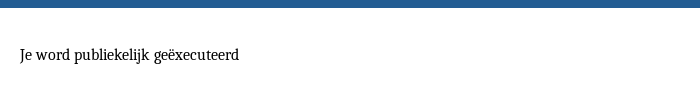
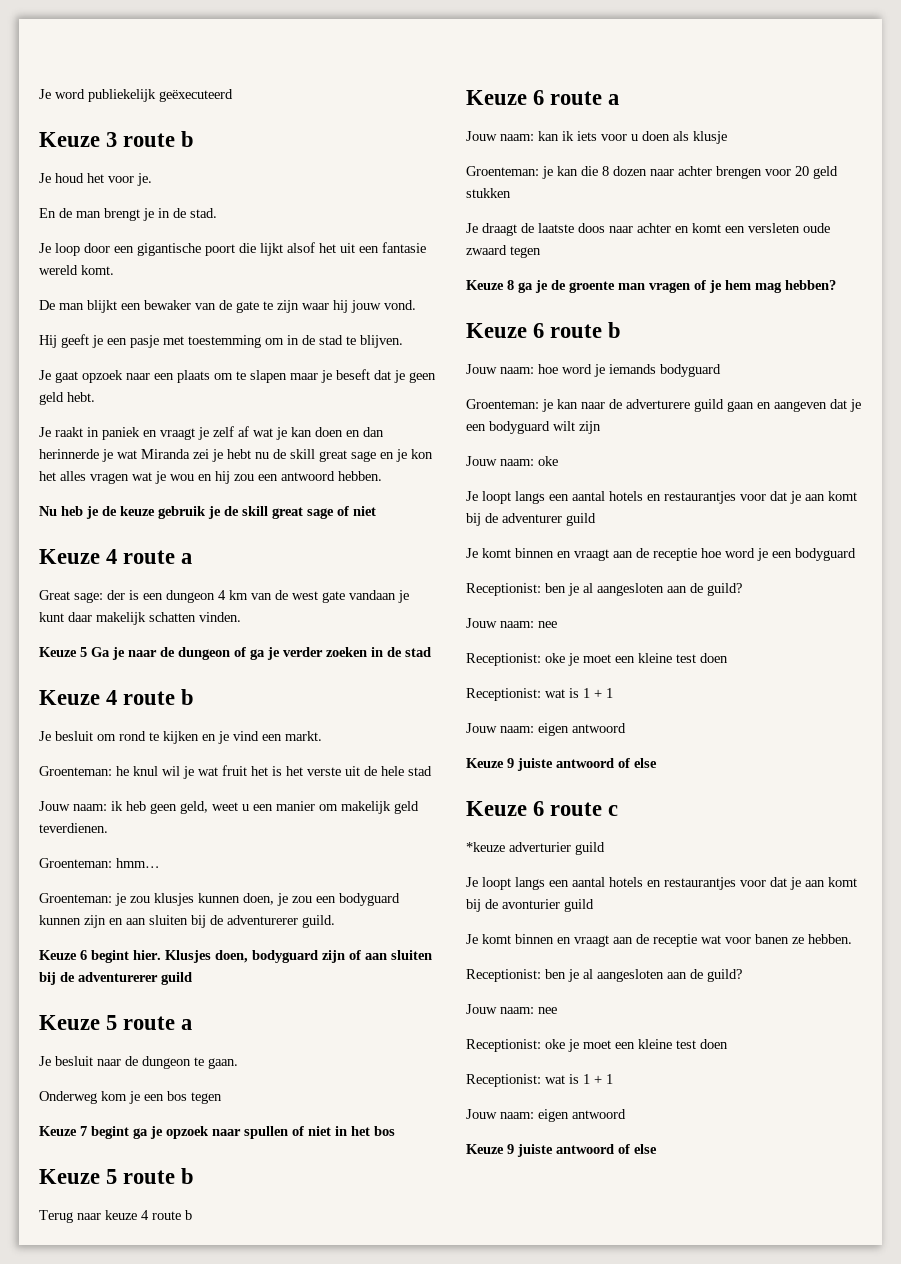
(239, 56) none -> [39,131,195,147] [39,173,152,186] [39,208,217,221] [39,242,426,256] [39,265,114,275] [39,300,416,313] [39,334,403,348] [39,369,436,383] [39,392,95,405] [39,426,384,440] [39,449,433,462] [39,471,382,484] [39,506,376,519] [39,549,193,564] [39,590,409,603] [39,612,241,625] [39,647,431,660] [39,689,195,705] [39,731,322,744] [39,765,432,779] [39,801,419,814] [39,823,108,833] [39,858,160,868] [39,893,400,906] [39,915,335,928] [39,950,432,963] [39,972,192,985] [39,1015,193,1030] [39,1056,238,1069] [39,1091,222,1104] [39,1126,395,1139] [39,1168,195,1184] [39,1210,192,1223] [466,90,620,105] [466,131,727,144] [466,166,838,179] [466,188,511,198] [466,223,830,236] [466,245,541,258] [466,280,836,293] [466,322,622,338] [466,364,721,377] [466,399,861,412] [466,421,601,434] [466,456,558,466] [466,491,857,504] [466,513,596,526] [466,548,856,561] [466,583,742,596] [466,618,557,628] [466,653,728,666] [466,688,613,701] [466,723,626,736] [466,758,657,771] [466,801,619,816] [466,842,605,855] [466,877,857,890] [466,899,594,912] [466,934,852,947] [466,969,742,982] [466,1004,557,1014] [466,1039,728,1052] [466,1074,613,1087] [466,1109,626,1122] [466,1144,657,1157] // Keuze 3 route b // Je houd het voor je. // En de man brengt je in de stad. // Je loop door een gigantische poort die lijkt alsof het uit een fantasie wereld komt. // De man blijkt een bewaker van de gate te zijn waar hij jouw vond. // Hij geeft je een pasje met toestemming om in de stad te blijven. // Je gaat opzoek naar een plaats om te slapen maar je beseft dat je geen geld hebt. // Je raakt in paniek en vraagt je zelf af wat je kan doen en dan herinnerde je wat Miranda zei je hebt nu de skill great sage en je kon het alles vragen wat je wou en hij zou een antwoord hebben. // Nu heb je de keuze gebruik je de skill great sage of niet // Keuze 4 route a // Great sage: der is een dungeon 4 km van de west gate vandaan je kunt daar makelijk schatten vinden. // Keuze 5 Ga je naar de dungeon of ga je verder zoeken in de stad // Keuze 4 route b // Je besluit om rond te kijken en je vind een markt. // Groenteman: he knul wil je wat fruit het is het verste uit de hele stad // Jouw naam: ik heb geen geld, weet u een manier om makelijk geld teverdienen. // Groenteman: hmm… // Groenteman: je zou klusjes kunnen doen, je zou een bodyguard kunnen zijn en aan sluiten bij de adventurerer guild. // Keuze 6 begint hier. Klusjes doen, bodyguard zijn of aan sluiten bij de adventurerer guild // Keuze 5 route a // Je besluit naar de dungeon te gaan. // Onderweg kom je een bos tegen // Keuze 7 begint ga je opzoek naar spullen of niet in het bos // Keuze 5 route b // Terug naar keuze 4 route b // Keuze 6 route a // Jouw naam: kan ik iets voor u doen als klusje // Groenteman: je kan die 8 dozen naar achter brengen voor 20 geld stukken // Je draagt de laatste doos naar achter en komt een versleten oude zwaard tegen // Keuze 8 ga je de groente man vragen of je hem mag hebben? // Keuze 6 route b // Jouw naam: hoe word je iemands bodyguard // Groenteman: je kan naar de adverturere guild gaan en aangeven dat je een bodyguard wilt zijn // Jouw naam: oke // Je loopt langs een aantal hotels en restaurantjes voor dat je aan komt bij de adventurer guild // Je komt binnen en vraagt aan de receptie hoe word je een bodyguard // Receptionist: ben je al aangesloten aan de guild? // Jouw naam: nee // Receptionist: oke je moet een kleine test doen // Receptionist: wat is 1 + 1 // Jouw naam: eigen antwoord // Keuze 9 juiste antwoord of else // Keuze 6 route c // *keuze adverturier guild // Je loopt langs een aantal hotels en restaurantjes voor dat je aan komt bij de avonturier guild // Je komt binnen en vraagt aan de receptie wat voor banen ze hebben. // Receptionist: ben je al aangesloten aan de guild? // Jouw naam: nee // Receptionist: oke je moet een kleine test doen // Receptionist: wat is 1 + 1 // Jouw naam: eigen antwoord // Keuze 9 juiste antwoord of else

